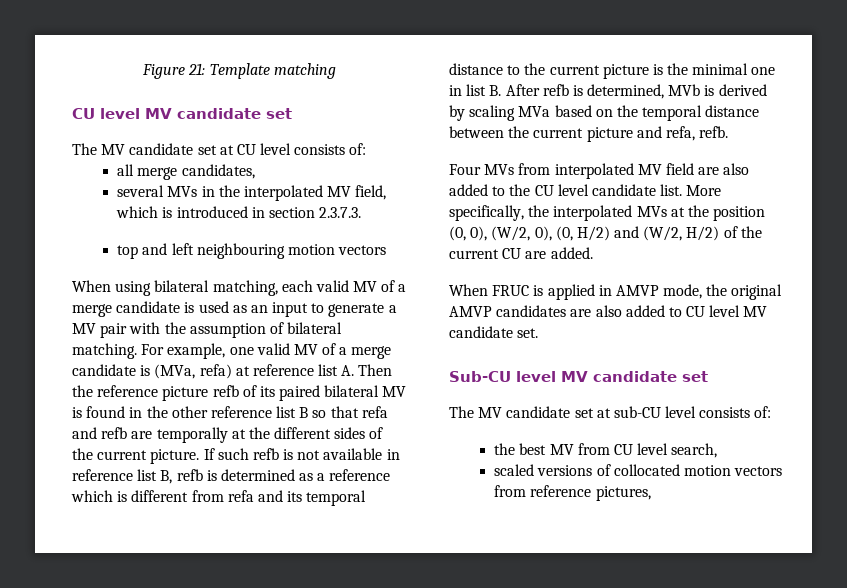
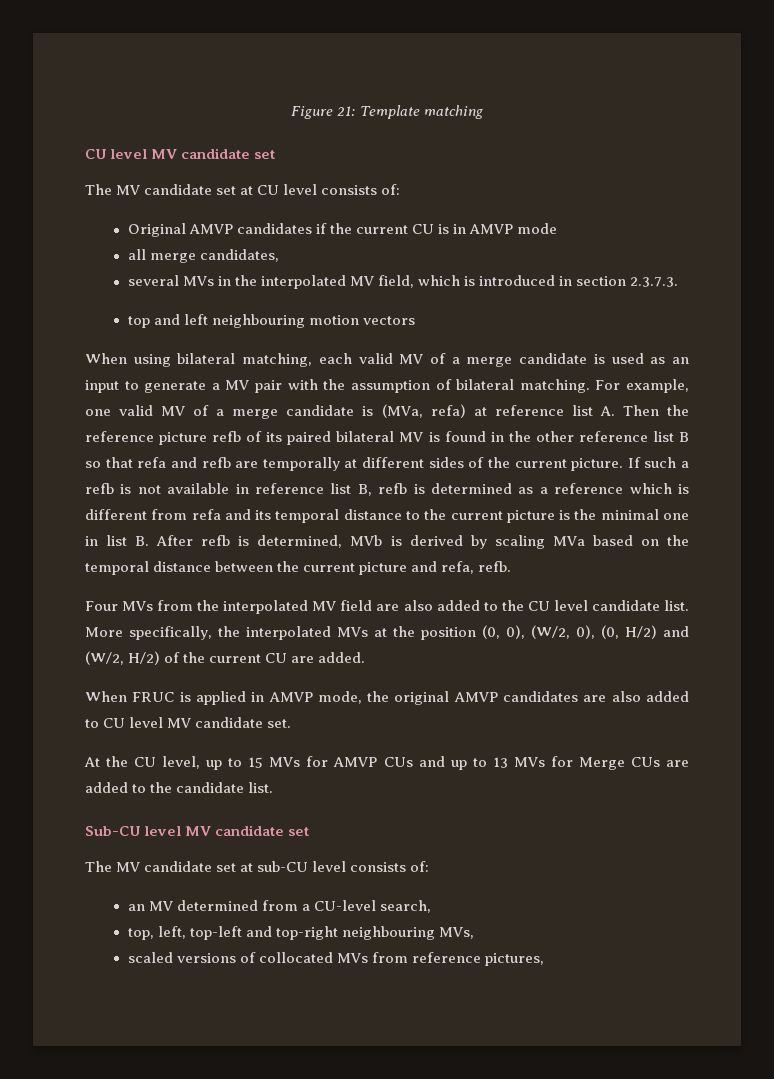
(367, 149) none -> [127,223,558,237] // Original AMVP candidates if the current CU is in AMVP mode
[248,427,270,439] the -> (358, 463) none
(249, 454) none -> [681,461,689,468] a
(551, 169) none -> [197,600,220,611] the
(539, 333) none -> [84,756,689,770] [85,782,274,793] // At the CU level, up to 15 MVs for AMVP CUs and up to 13 MVs for Merge CUs are added to the candidate list.
[494,443,718,458] the best MV from CU level search, -> [127,900,432,913] [127,926,475,940] an MV determined from a CU-level search, // top, left, top-left and top-right neighbouring MVs,
[684,465,783,476] motion vectors -> [336,953,368,963] MVs

